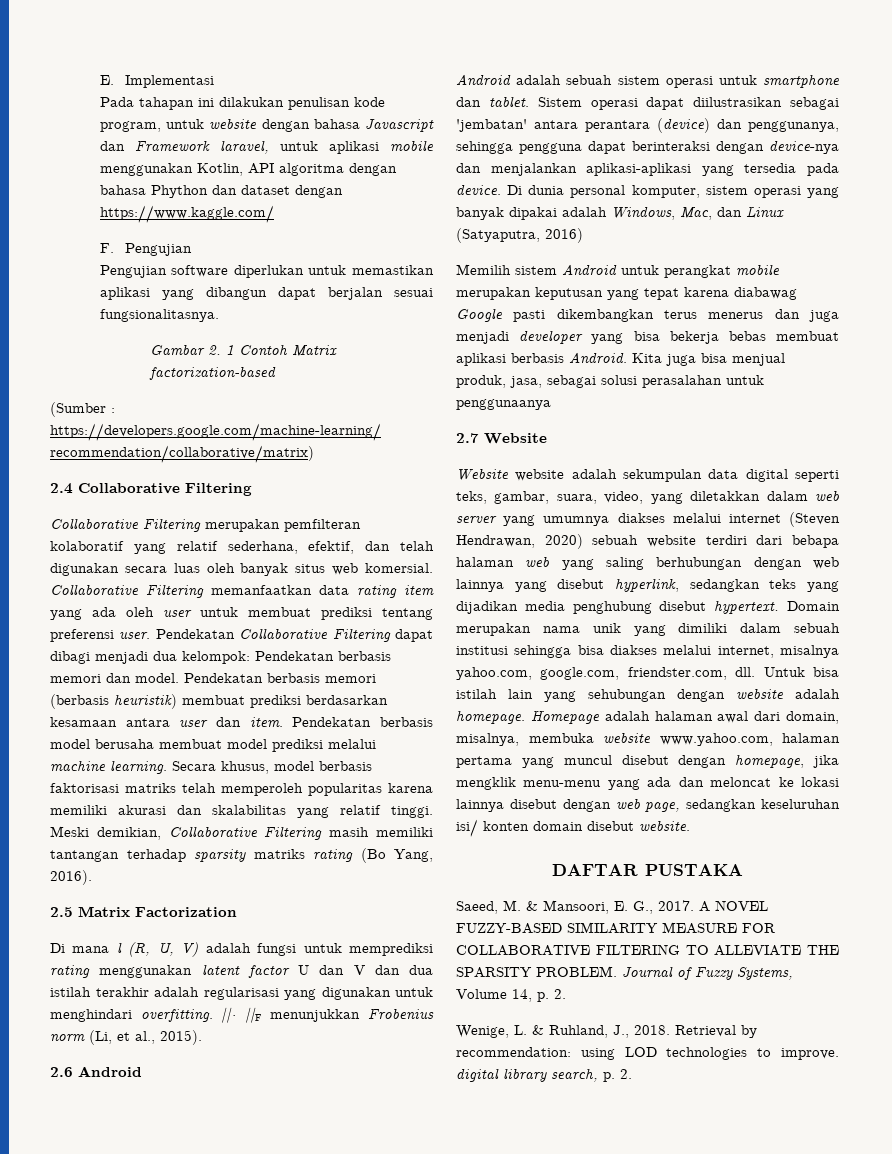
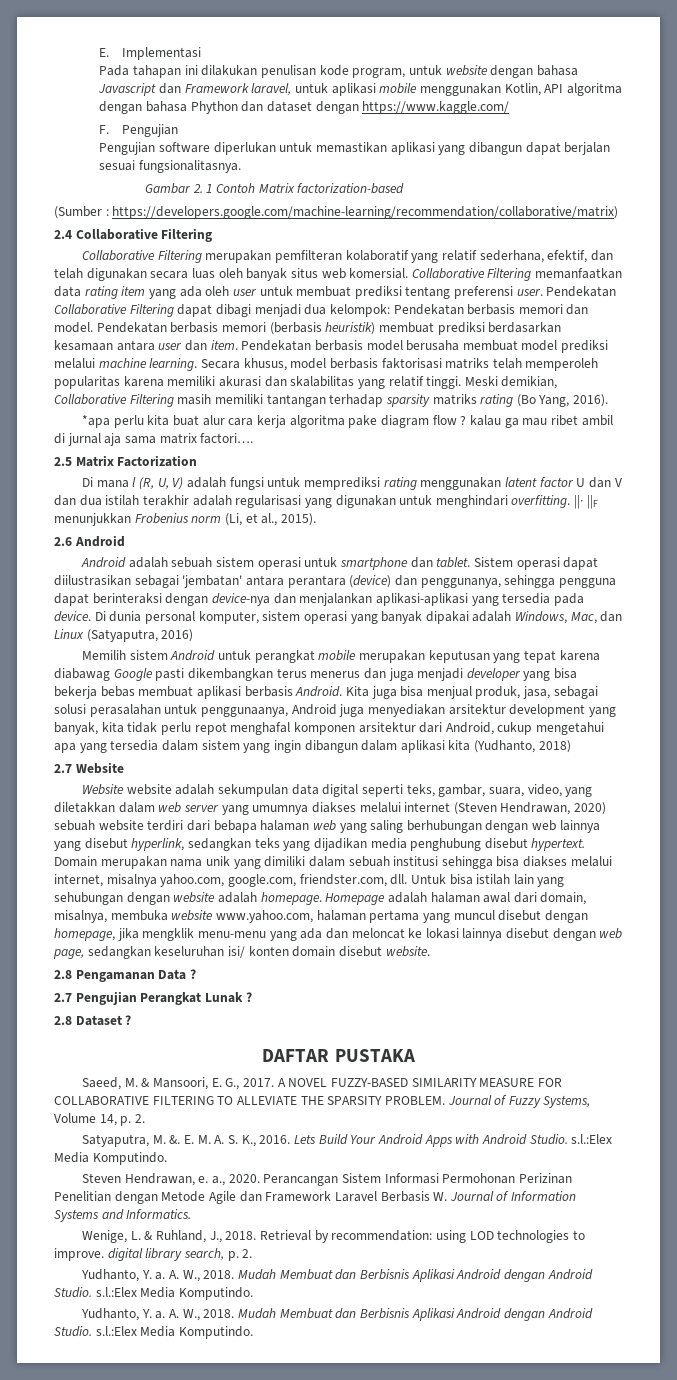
(92, 877) none -> [82,415,613,428] [54,433,254,446] // *apa perlu kita buat alur cara kerja algoritma pake diagram flow ? kalau ga mau ribet ambil di jurnal aja sama matrix factori….
[456,399,551,410] penggunaanya -> [200,704,616,717] [54,722,605,735] [54,740,571,753] penggunaanya, Android juga menyediakan arsitektur development yang banyak, kita tidak perlu repot menghafal komponen arsitektur dari Android, cukup mengetahui apa yang tersedia dalam sistem yang ingin dibangun dalam aplikasi kita (Yudhanto, 2018)
(690, 826) none -> [54,969,196,982] [54,991,252,1005] [54,1015,132,1026] // 2.8 Pengamanan Data ? // 2.7 Pengujian Perangkat Lunak ? // 2.8 Dataset ?
(566, 994) none -> [82,1134,613,1147] [54,1152,167,1165] [82,1173,572,1186] [54,1191,577,1204] [54,1209,192,1222] // Satyaputra, M. &. E. M. A. S. K., 2016. Lets Build Your Android Apps with Android Studio. s.l.:Elex Media Komputindo. // Steven Hendrawan, e. a., 2020. Perancangan Sistem Informasi Permohonan Perizinan Penelitian dengan Metode Agile dan Framework Laravel Berbasis W. Journal of Information Systems and Informatics.
(632, 1074) none -> [81,1269,593,1282] [54,1287,253,1300] [81,1308,593,1321] [54,1326,253,1339] // Yudhanto, Y. a. A. W., 2018. Mudah Membuat dan Berbisnis Aplikasi Android dengan Android Studio. s.l.:Elex Media Komputindo. // Yudhanto, Y. a. A. W., 2018. Mudah Membuat dan Berbisnis Aplikasi Android dengan Android Studio. s.l.:Elex Media Komputindo.

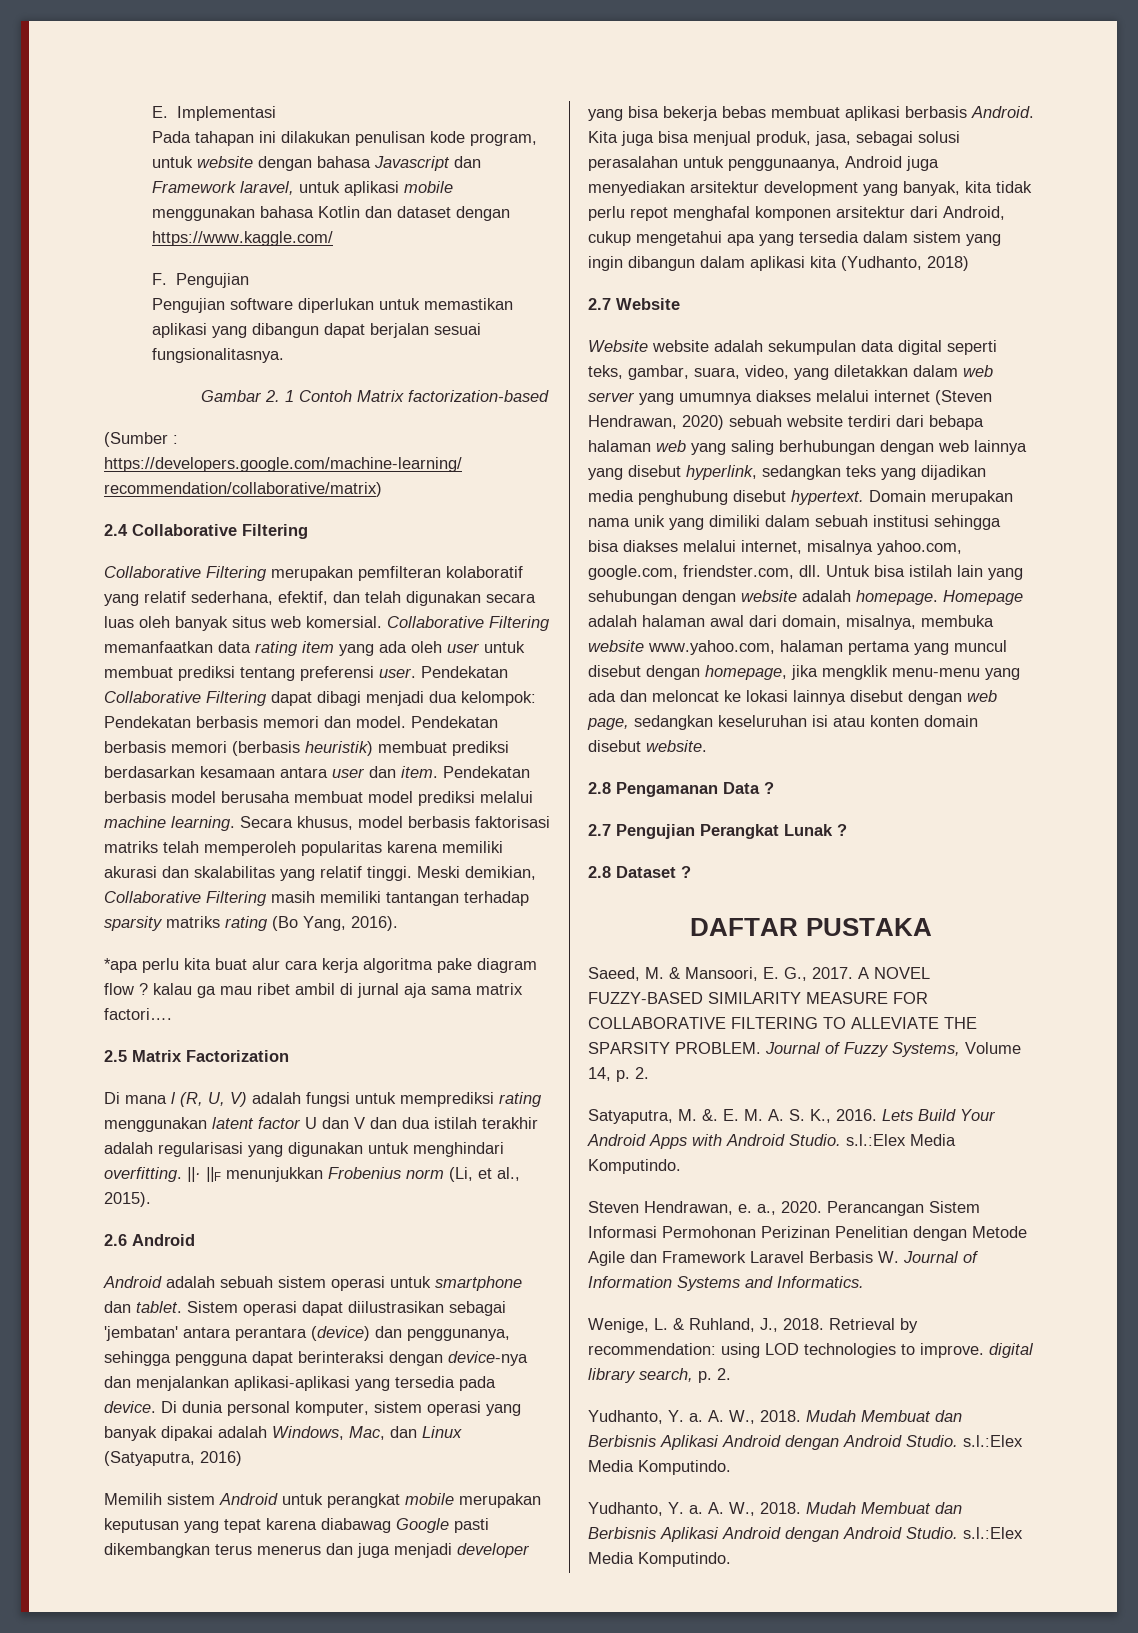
[504,83,622,96] [99,101,238,114] Kotlin, API algoritma dengan bahasa Phython -> [260,206,361,218] bahasa Kotlin
[227,946,245,958] isi/ -> [812,715,865,727] isi atau

